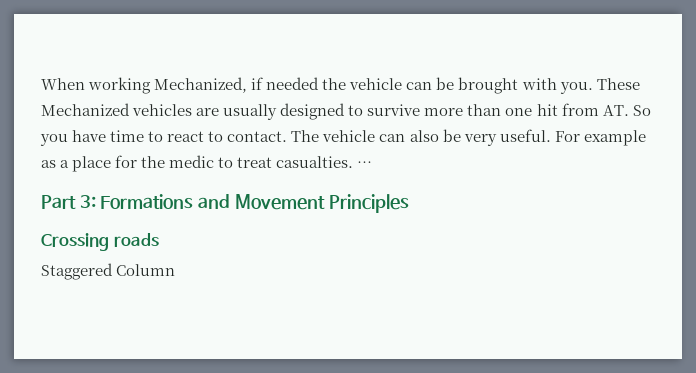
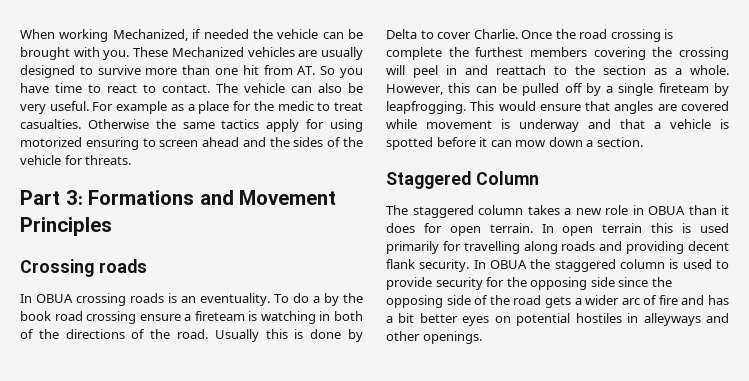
[357,161,373,168] … -> [87,119,363,132] [20,137,363,150] [20,155,132,165] Otherwise the same tactics apply for using motorized ensuring to screen ahead and the sides of the vehicle for threats.
[41,263,176,280] Staggered Column -> [20,293,363,306] [20,311,364,324] [20,329,364,342] [386,29,674,42] [386,47,729,60] [386,65,729,78] [386,83,729,96] [386,101,729,114] [386,119,729,132] [386,137,643,150] [386,171,539,189] [386,205,729,218] [386,223,730,236] [386,241,729,254] [386,259,729,272] [386,277,672,290] [386,295,729,308] [386,313,729,326] [386,331,482,344] In OBUA crossing roads is an eventuality. To do a by the book road crossing ensure a fireteam is watching in both of the directions of the road. Usually this is done by Delta to cover Charlie. Once the road crossing is complete the furthest members covering the crossing will peel in and reattach to the section as a whole. However, this can be pulled off by a single fireteam by leapfrogging. This would ensure that angles are covered while movement is underway and that a vehicle is spotted before it can mow down a section. // Staggered Column // The staggered column takes a new role in OBUA than it does for open terrain. In open terrain this is used primarily for travelling along roads and providing decent flank security. In OBUA the staggered column is used to provide security for the opposing side since the opposing side of the road gets a wider arc of fire and has a bit better eyes on potential hostiles in alleyways and other openings.

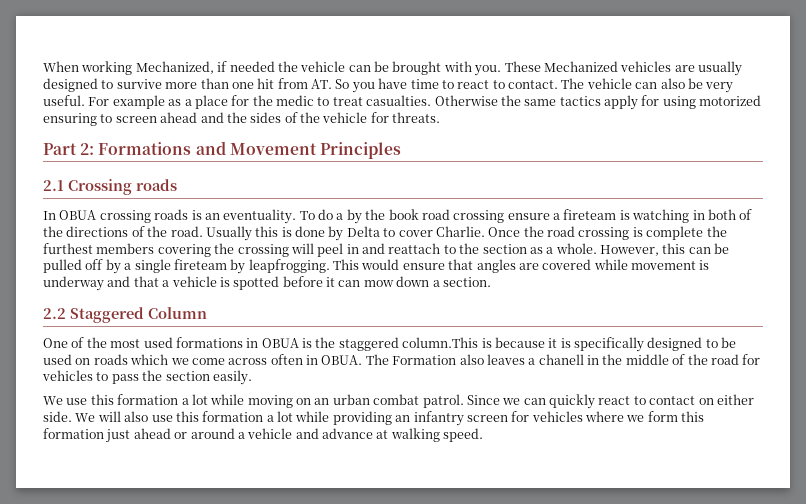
[65,190,83,205] 3: -> [80,143,95,155] 2:
(112, 226) none -> [43,180,64,191] 2.1
(643, 142) none -> [43,308,66,319] 2.2
[386,205,729,218] [386,223,730,236] [386,241,729,254] [386,259,729,272] [386,277,672,290] [386,295,729,308] [386,313,729,326] [386,331,482,344] The staggered column takes a new role in OBUA than it does for open terrain. In open terrain this is used primarily for travelling along roads and providing decent flank security. In OBUA the staggered column is used to provide security for the opposing side since the opposing side of the road gets a wider arc of fire and has a bit better eyes on potential hostiles in alleyways and other openings. -> [43,337,737,352] [43,354,761,365] [42,370,252,385] [43,394,754,409] [43,411,705,426] [43,428,484,443] One of the most used formations in OBUA is the staggered column.This is because it is specifically designed to be used on roads which we come across often in OBUA. The Formation also leaves a chanell in the middle of the road for vehicles to pass the section easily. // We use this formation a lot while moving on an urban combat patrol. Since we can quickly react to contact on either side. We will also use this formation a lot while providing an infantry screen for vehicles where we form this formation just ahead or around a vehicle and advance at walking speed.

